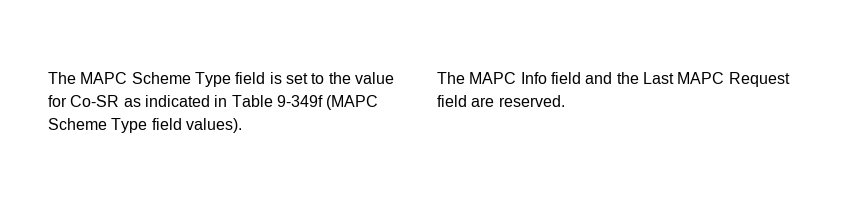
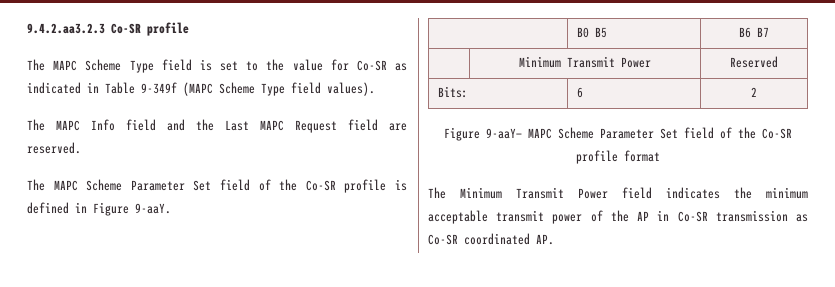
(48, 78) none -> [27,22,189,36] 9.4.2.aa3.2.3 Co-SR profile //
(565, 101) none -> [27,179,408,193] [27,202,171,216] [577,27,608,38] [739,27,769,38] [519,56,651,68] [730,56,778,68] [438,86,469,98] [577,87,584,98] [751,87,757,97] [444,127,792,141] [576,150,660,164] [428,187,808,199] [428,210,808,224] [428,233,554,245] // The MAPC Scheme Parameter Set field of the Co-SR profile is defined in Figure 9-aaY. // | B0 B5 | B6 B7 // | Minimum Transmit Power | Reserved // Bits: | 6 | 2 // Figure 9-aaY— MAPC Scheme Parameter Set field of the Co-SR profile format // The Minimum Transmit Power field indicates the minimum acceptable transmit power of the AP in Co-SR transmission as Co-SR coordinated AP.

